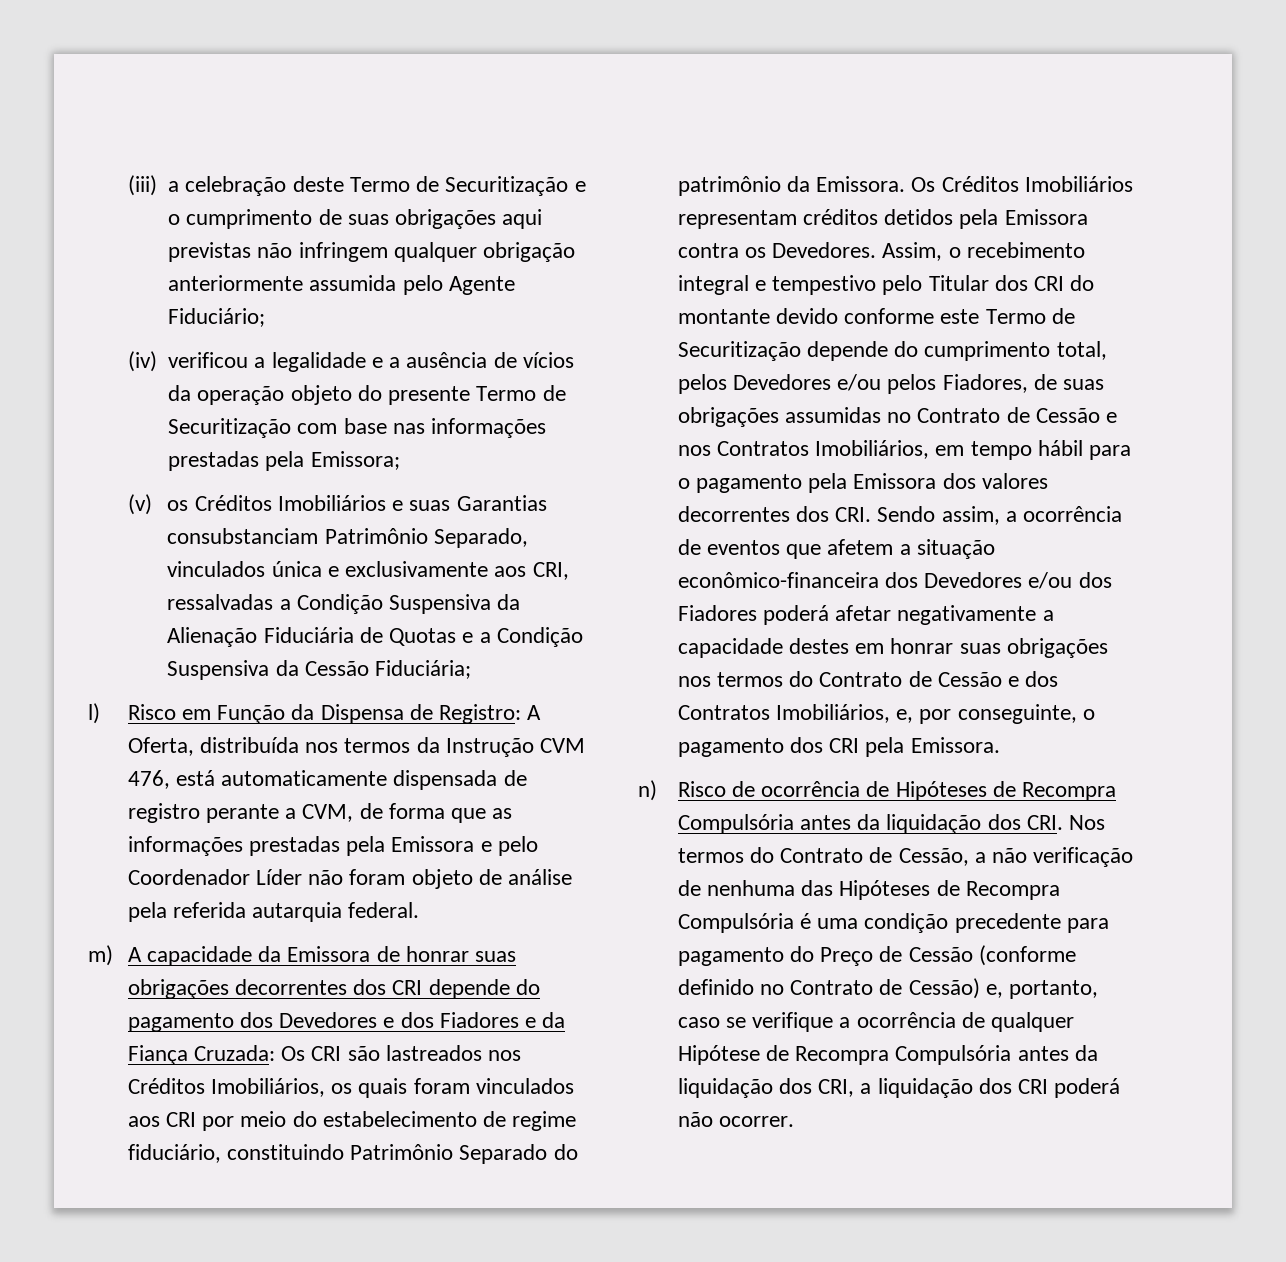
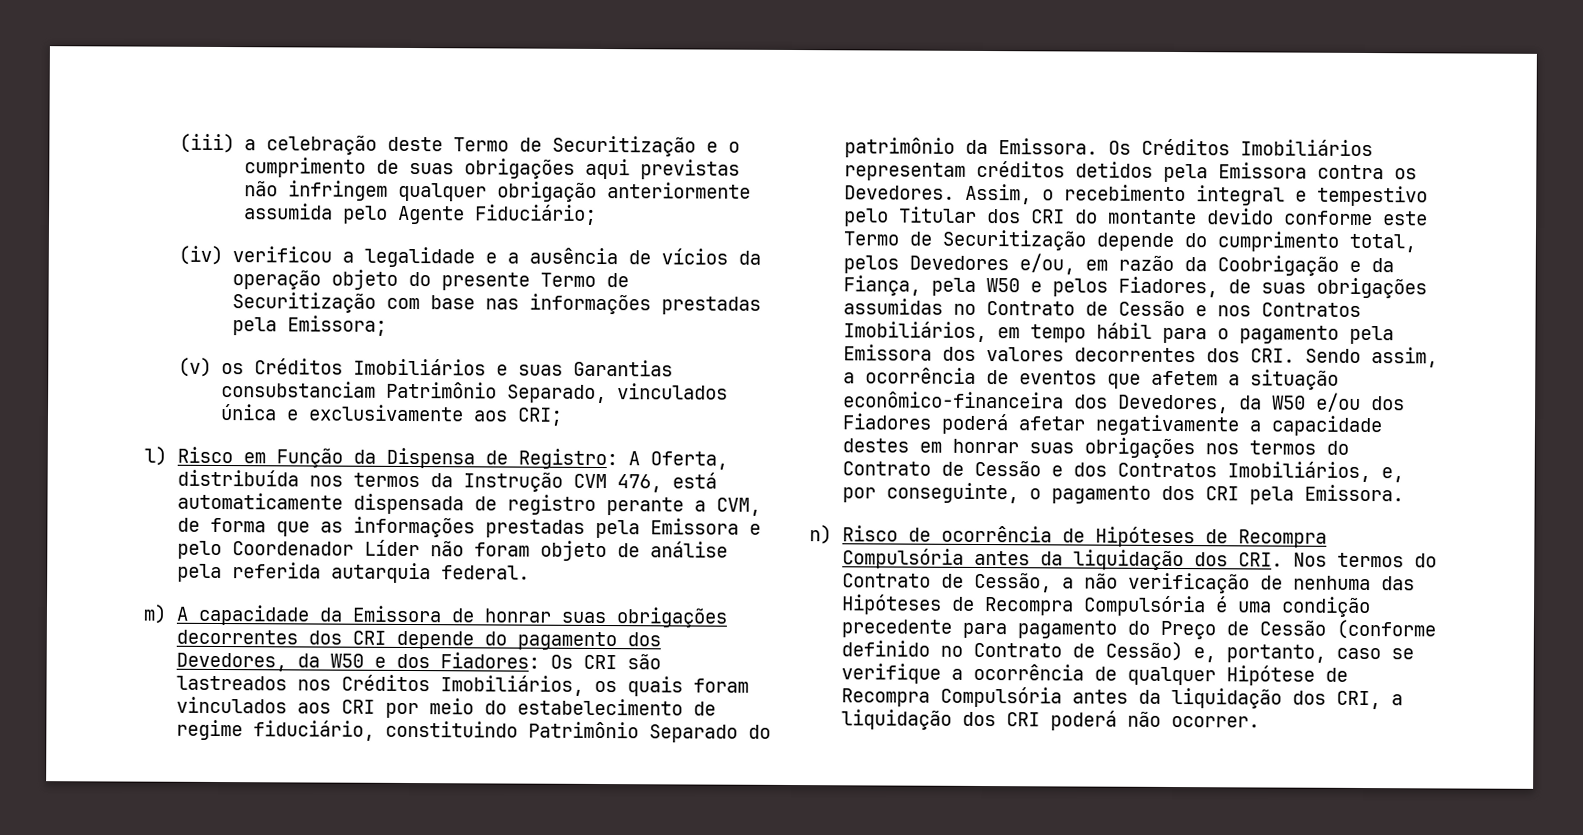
[532,562,569,580] [167,594,521,614] [167,627,583,647] [167,660,472,680] CRI, ressalvadas a Condição Suspensiva da Alienação Fiduciária de Quotas e a Condição Suspensiva da Cessão Fiduciária; -> [516,407,563,426] CRI;
[279,1012,566,1028] [127,1045,275,1065] Devedores e dos Fiadores e da Fiança Cruzada: -> [176,652,541,672] Devedores, da W50 e dos Fiadores:
[837,374,882,391] e/ou -> [1019,253,1395,276] [843,275,1043,296] e/ou, em razão da Coobrigação e da Fiança, pela W50 e
[924,572,1023,588] Devedores -> [1118,394,1307,414] Devedores, da W50

